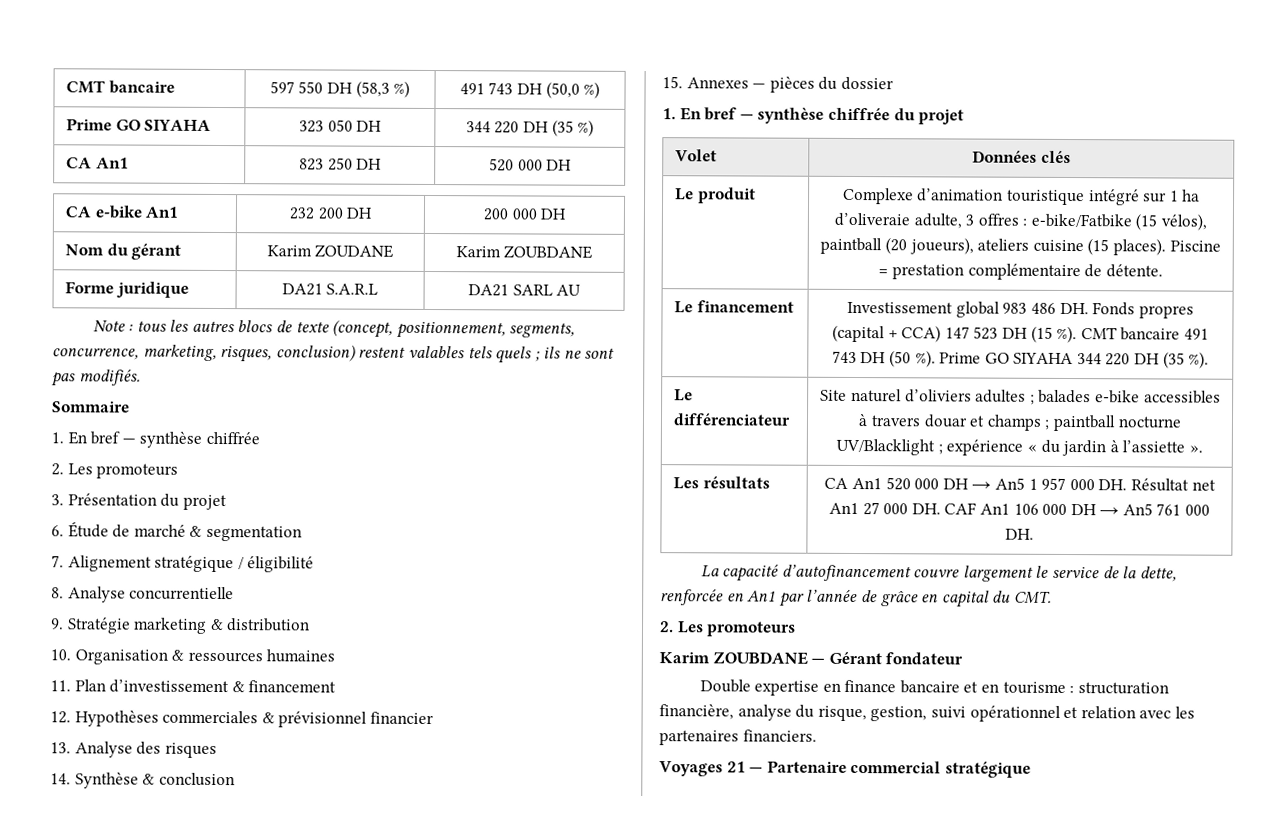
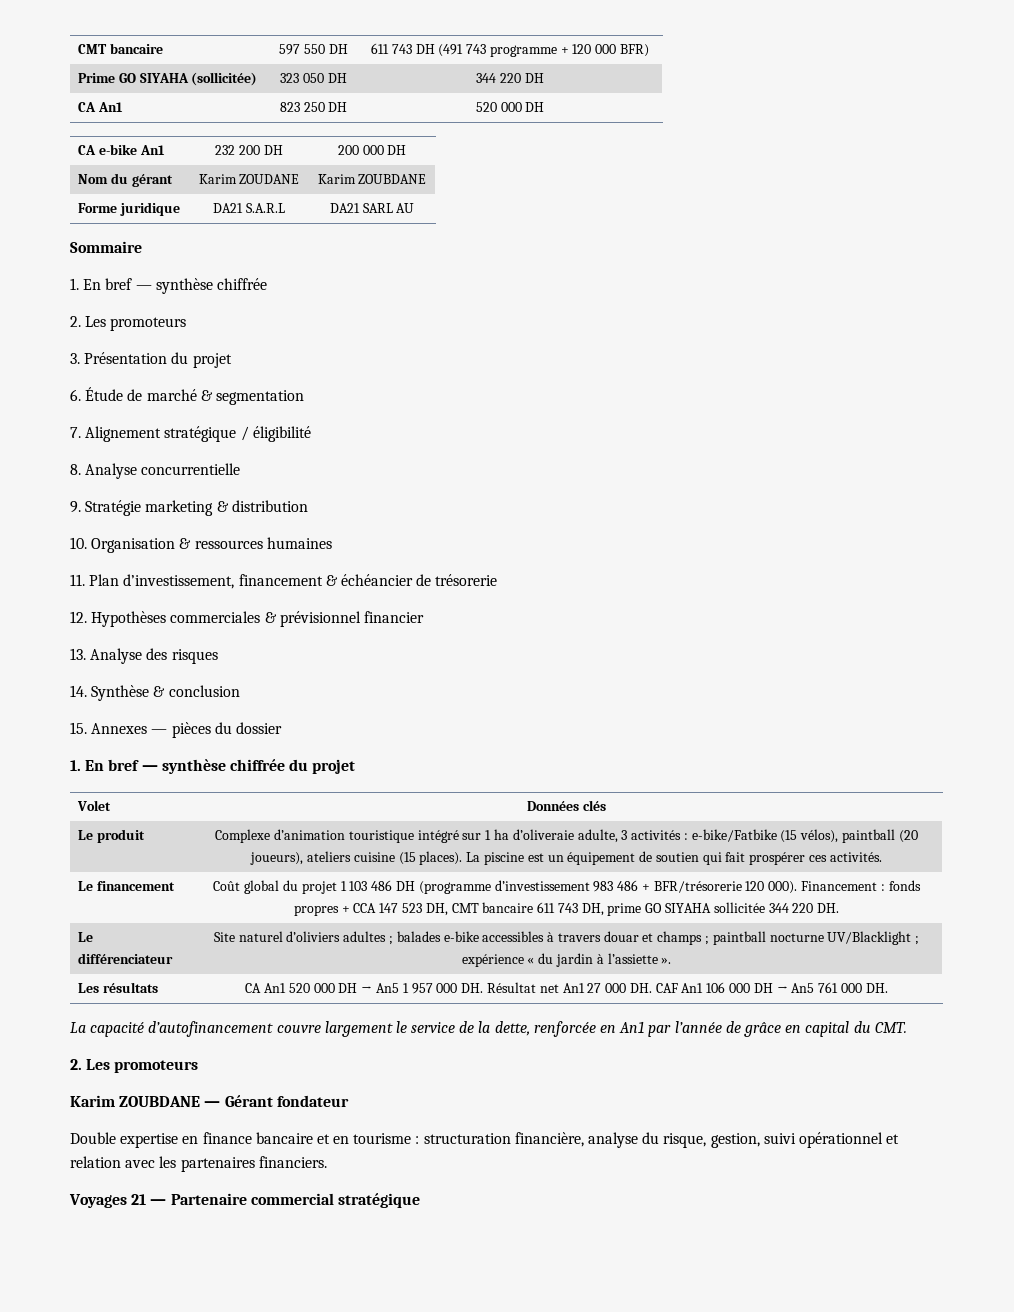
[355,80,411,98] [459,81,601,99] [66,118,212,131] (58,3 %) | 491 743 DH (50,0 %) // Prime GO SIYAHA -> [370,43,650,57] [78,72,258,86] | 611 743 DH (491 743 programme + 120 000 BFR) // Prime GO SIYAHA (sollicitée)
[551,119,595,137] (35 %) -> (544, 78) none
[92,319,576,339] [52,344,616,364] [51,369,141,387] // Note : tous les autres blocs de texte (concept, positionnement, segments, concurrence, marketing, risques, conclusion) restent valables tels quels ; ils ne sont pas modifiés. -> (415, 208) none
[109,679,337,694] d’investissement & financement -> [123,574,498,589] d’investissement, financement & échéancier de trésorerie
[977,213,1019,226] offres -> [631,830,682,840] activités
[1169,240,1221,252] [878,263,1163,281] [674,300,794,314] [847,301,1194,319] [832,324,1209,344] [831,350,1210,369] Piscine = prestation complémentaire de détente. // Le financement | Investissement global 983 486 DH. Fonds propres (capital + CCA) 147 523 DH (15 %). CMT bancaire 491 743 DH (50 %). Prime GO SIYAHA 344 220 DH (35 %). -> [466,851,882,865] [78,881,175,891] [213,880,921,894] [293,902,840,916] La piscine est un équipement de soutien qui fait prospérer ces activités. // Le financement | Coût global du projet 1 103 486 DH (programme d’investissement 983 486 + BFR/trésorerie 120 000). Financement : fonds propres + CCA 147 523 DH, CMT bancaire 611 743 DH, prime GO SIYAHA sollicitée 344 220 DH.

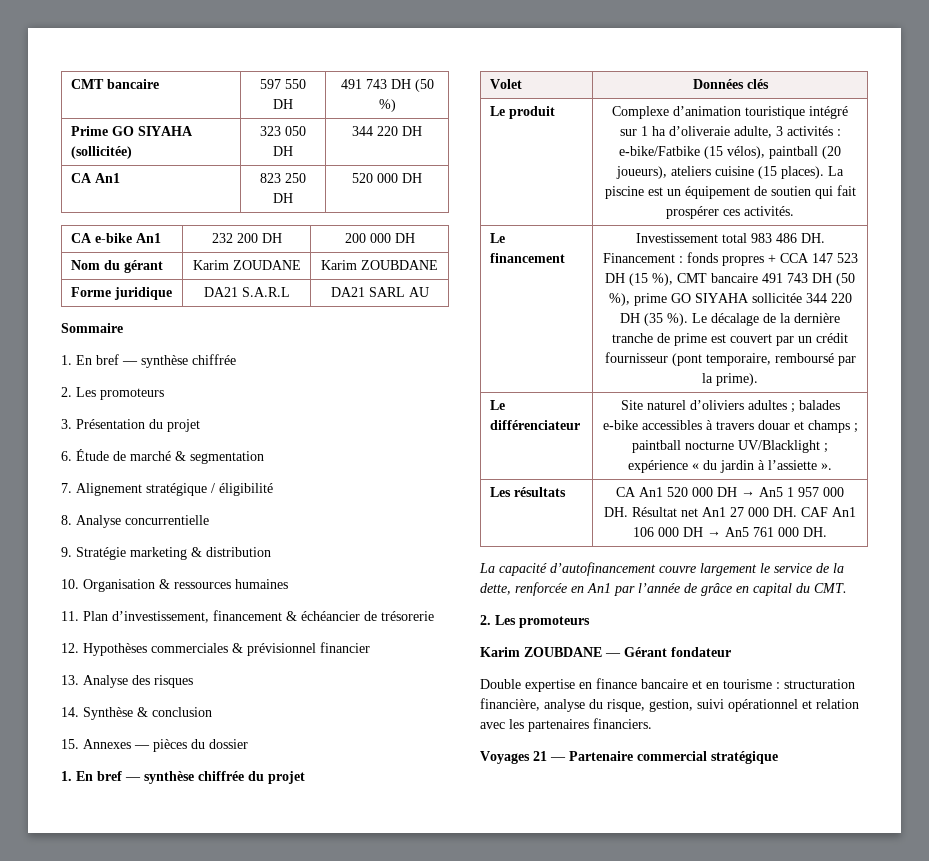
[370,43,650,57] 611 743 DH (491 743 programme + 120 000 BFR) -> [340,79,434,92] [378,99,396,112] 491 743 DH (50 %)
[213,880,798,894] Coût global du projet 1 103 486 DH (programme d’investissement 983 486 + BFR/trésorerie 120 000). -> [635,233,825,243] Investissement total 983 486 DH.
[425,902,604,916] DH, CMT bancaire 611 743 DH, -> [605,273,855,286] [608,293,630,306] DH (15 %), CMT bancaire 491 743 DH (50 %),
[817,903,840,913] DH. -> [620,313,840,326] [612,333,848,346] [604,352,856,366] [702,373,758,386] DH (35 %). Le décalage de la dernière tranche de prime est couvert par un crédit fournisseur (pont temporaire, remboursé par la prime).

